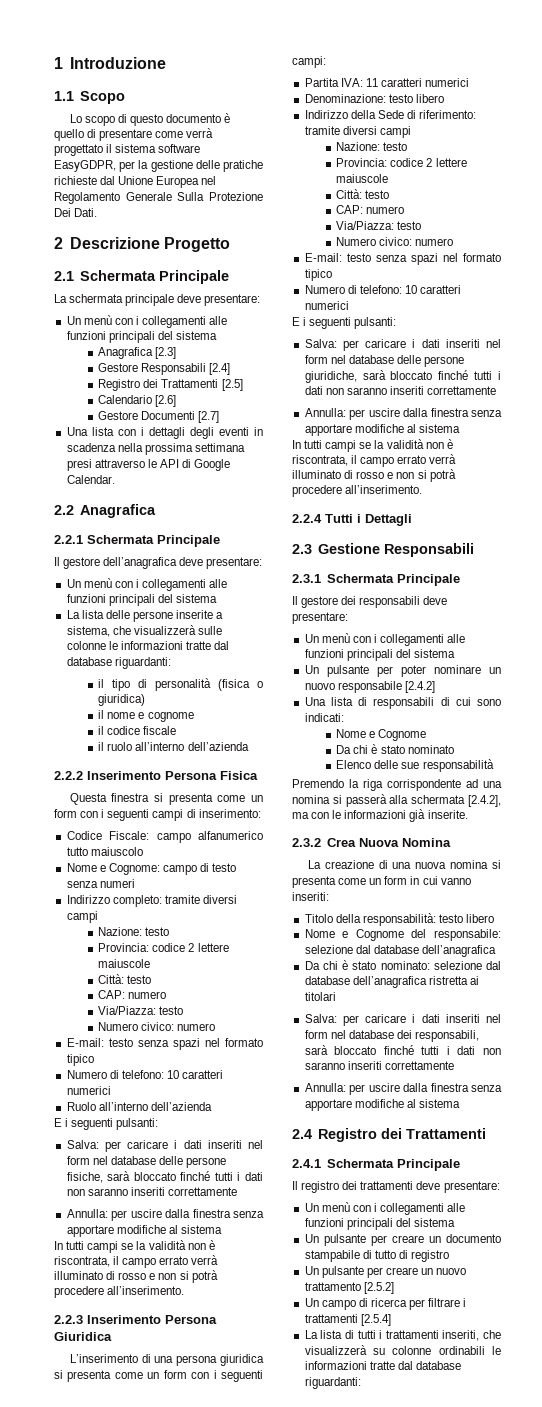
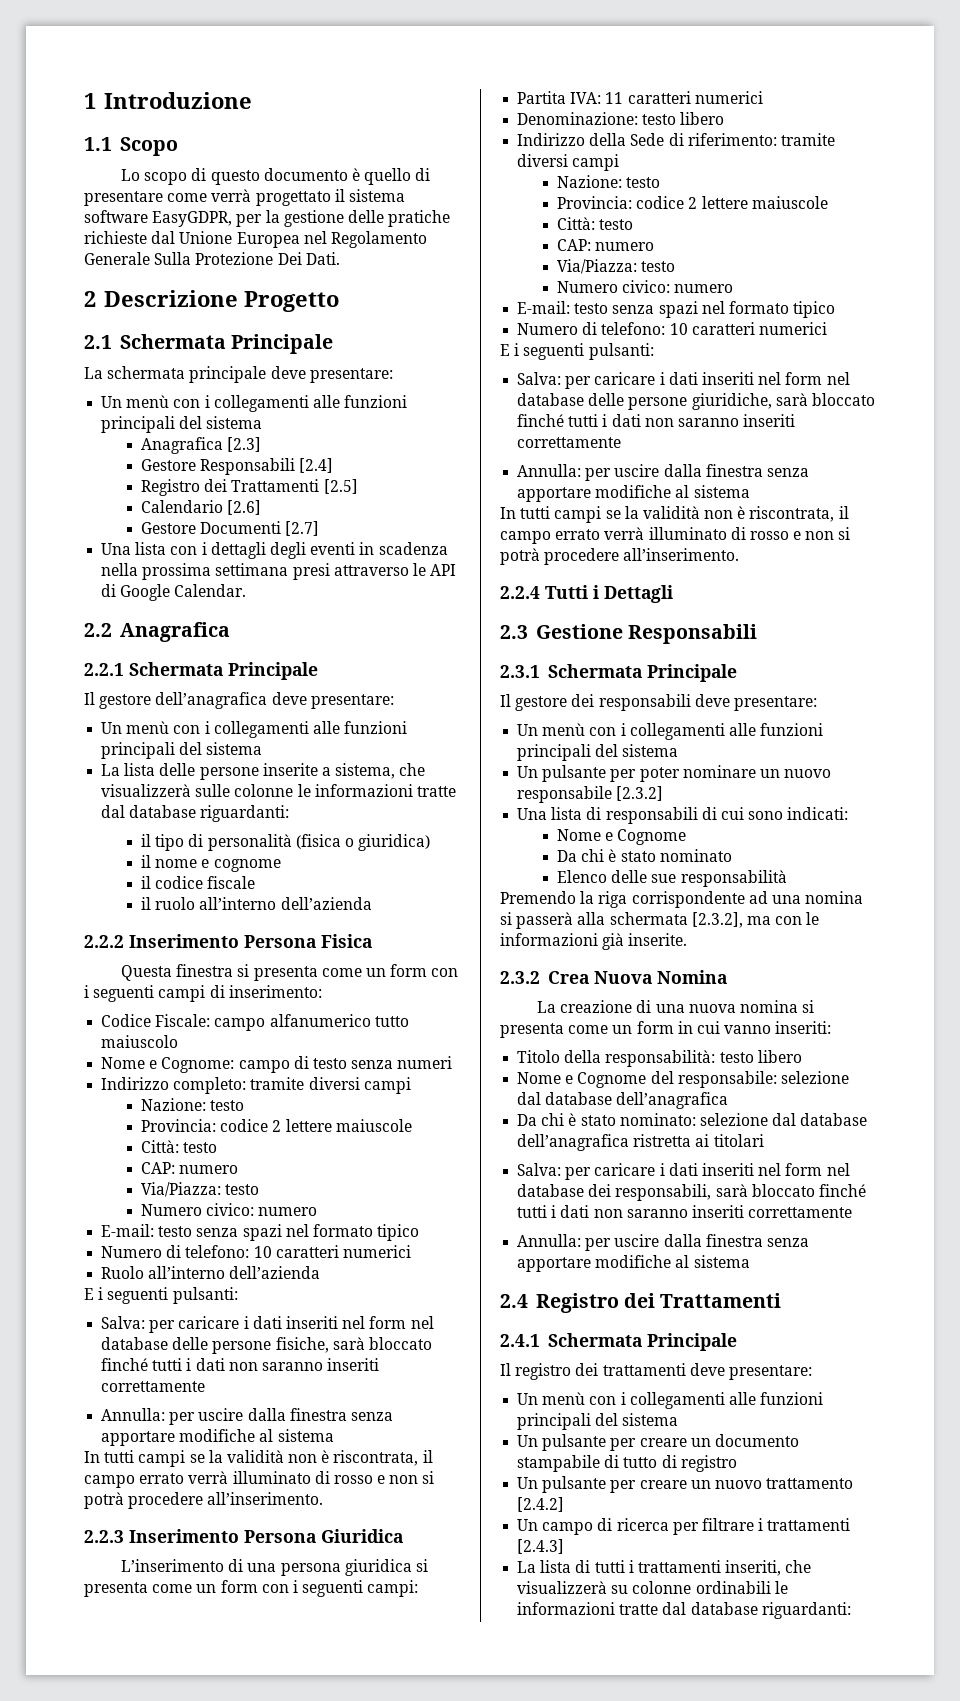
[404,681,435,693] [2.4.2] -> [616,786,664,801] [2.3.2]
[468,795,501,807] [2.4.2], -> [691,912,743,928] [2.3.2],
[363,1282,394,1294] [2.5.2] -> [517,1497,565,1512] [2.4.2]
[360,1314,391,1326] [2.5.4] -> [517,1539,565,1554] [2.4.3]

